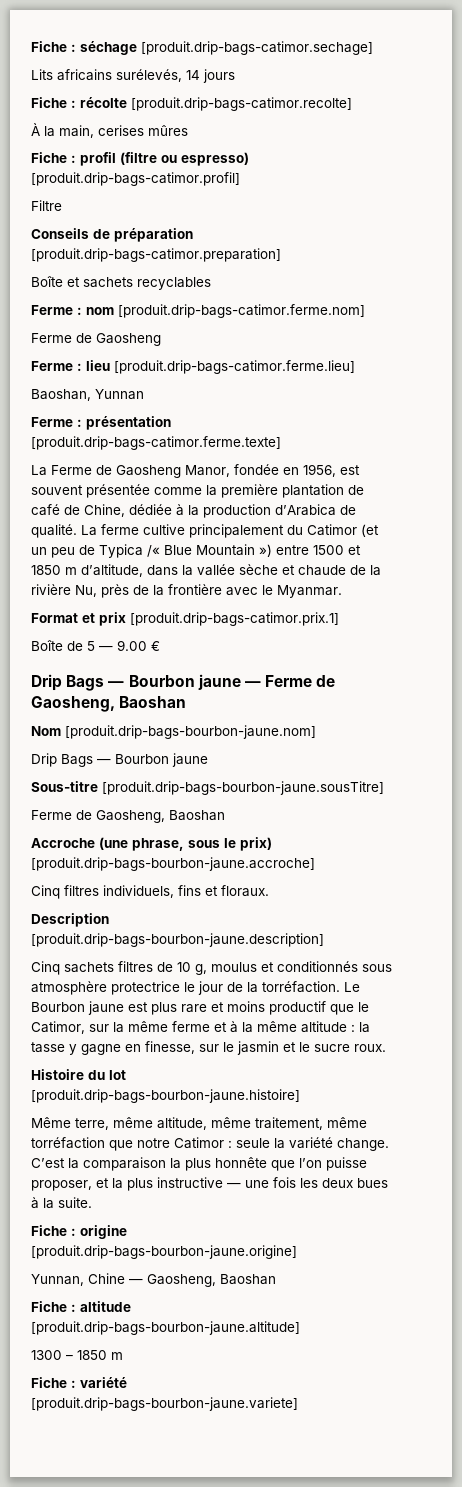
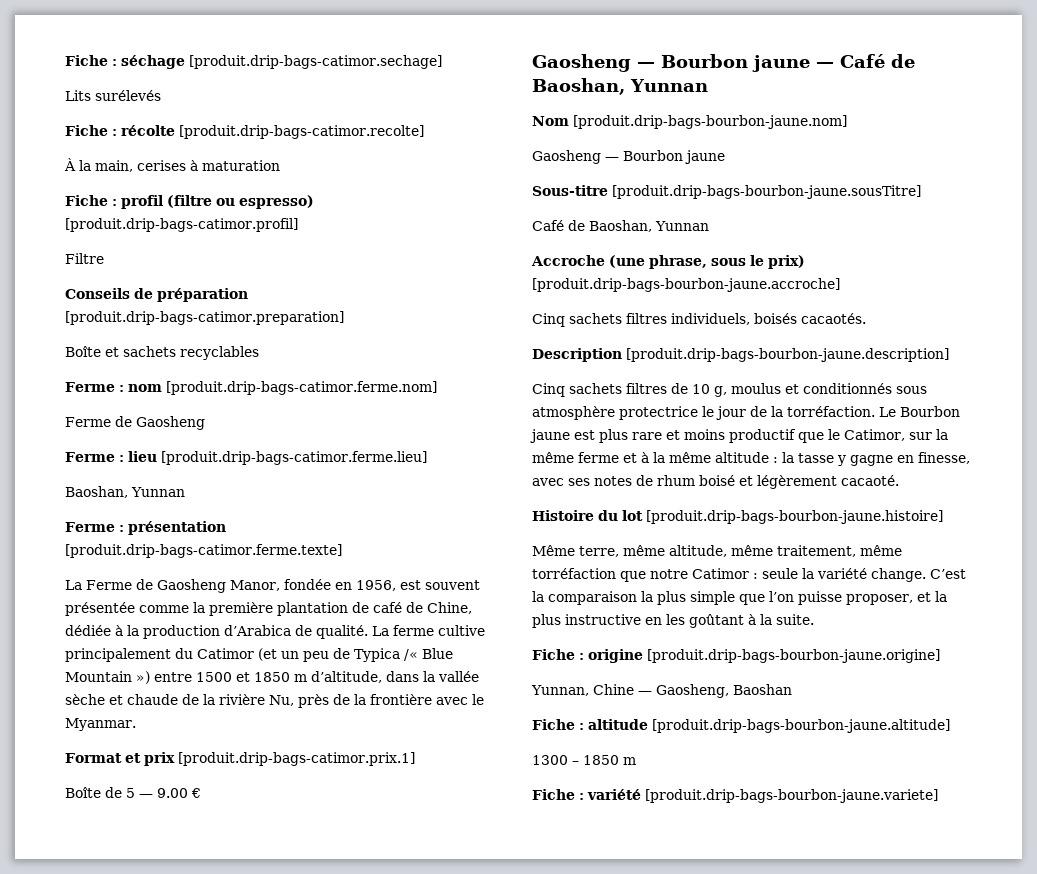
[57,69,235,83] africains surélevés, 14 jours -> [95,90,161,101] surélevés
[148,125,188,136] mûres -> [190,160,280,171] à maturation
[31,674,105,691] Drip Bags -> [532,54,631,72] Gaosheng
[265,675,336,687] [31,696,187,712] Ferme de Gaosheng, Baoshan -> [840,54,915,68] [532,78,708,95] Café de Baoshan, Yunnan
[31,753,93,767] Drip Bags -> [532,150,601,164] Gaosheng
[31,810,225,823] Ferme de Gaosheng, Baoshan -> [532,220,709,232] Café de Baoshan, Yunnan
(60, 892) none -> [569,313,622,324] sachets
[178,885,269,897] fins et floraux. -> [754,313,866,324] boisés cacaotés.
[199,1041,386,1055] sur le jasmin et le sucre roux. -> [532,475,899,489] avec ses notes de rhum boisé et légèrement cacaoté.
[215,1157,267,1168] honnête -> [690,591,735,605] simple
[227,1177,388,1188] — une fois les deux bues -> [645,614,744,628] en les goûtant

